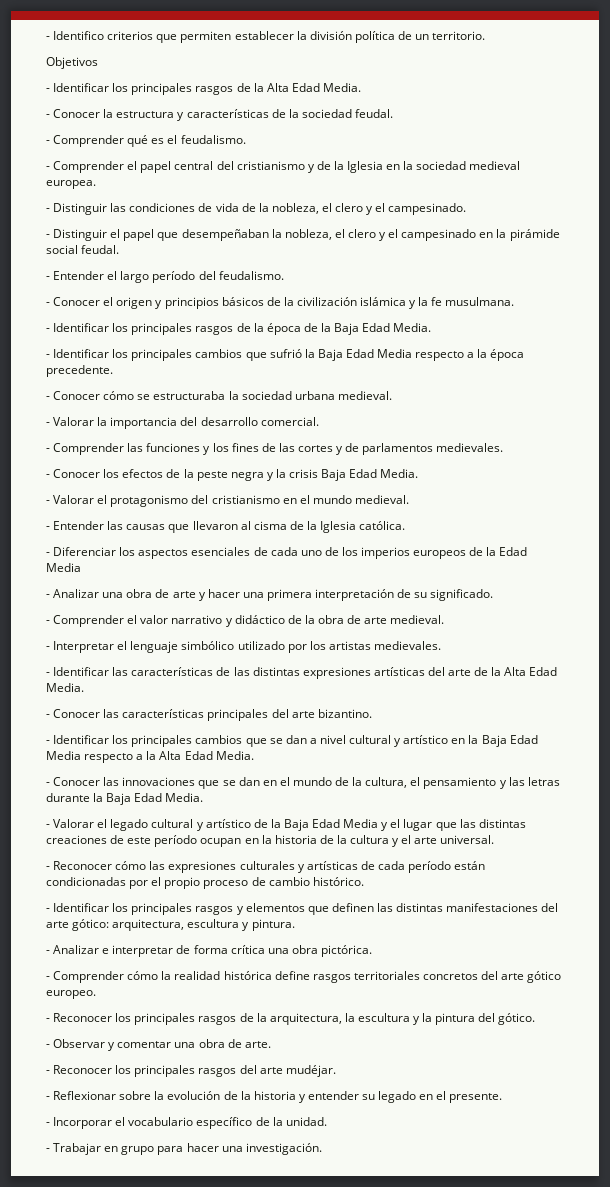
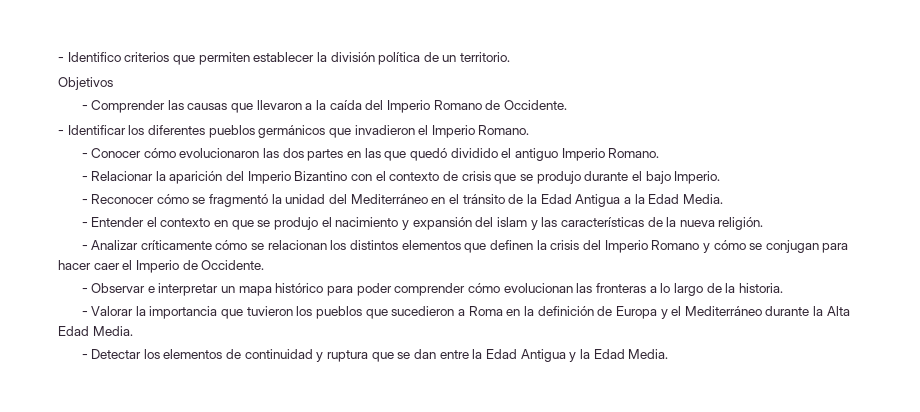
[53,83,361,95] [46,109,393,121] [46,135,246,147] [46,161,521,173] [46,180,96,189] [46,203,467,215] [46,229,560,241] [46,245,120,254] [46,271,284,283] [46,297,515,309] [46,323,432,335] [46,349,525,361] [46,365,113,377] [46,391,392,400] [46,417,319,429] [46,443,504,455] [46,469,419,481] [46,495,409,507] [46,521,406,533] [46,547,528,559] [46,563,81,572] [46,589,494,601] [46,615,445,627] [46,641,441,653] [46,667,558,679] [46,683,84,692] [46,709,372,721] [46,735,538,747] [46,751,254,763] [46,777,560,789] [46,793,204,805] [46,819,526,831] [46,835,495,847] [46,861,486,873] [46,877,364,889] [46,903,559,915] [46,919,295,931] [46,945,372,957] [46,971,562,983] [46,990,96,999] [46,1013,536,1025] [46,1039,271,1051] [46,1065,336,1077] [46,1091,503,1103] [46,1117,327,1129] [46,1143,322,1155] Identificar los principales rasgos de la Alta Edad Media. // - Conocer la estructura y características de la sociedad feudal. // - Comprender qué es el feudalismo. // - Comprender el papel central del cristianismo y de la Iglesia en la sociedad medieval europea. // - Distinguir las condiciones de vida de la nobleza, el clero y el campesinado. // - Distinguir el papel que desempeñaban la nobleza, el clero y el campesinado en la pirámide social feudal. // - Entender el largo período del feudalismo. // - Conocer el origen y principios básicos de la civilización islámica y la fe musulmana. // - Identificar los principales rasgos de la época de la Baja Edad Media. // - Identificar los principales cambios que sufrió la Baja Edad Media respecto a la época precedente. // - Conocer cómo se estructuraba la sociedad urbana medieval. // - Valorar la importancia del desarrollo comercial. // - Comprender las funciones y los fines de las cortes y de parlamentos medievales. // - Conocer los efectos de la peste negra y la crisis Baja Edad Media. // - Valorar el protagonismo del cristianismo en el mundo medieval. // - Entender las causas que llevaron al cisma de la Iglesia católica. // - Diferenciar los aspectos esenciales de cada uno de los imperios europeos de la Edad Media // - Analizar una obra de arte y hacer una primera interpretación de su significado. // - Comprender el valor narrativo y didáctico de la obra de arte medieval. // - Interpretar el lenguaje simbólico utilizado por los artistas medievales. // - Identificar las características de las distintas expresiones artísticas del arte de la Alta Edad Media. // - Conocer las características principales del arte bizantino. // - Identificar los principales cambios que se dan a nivel cultural y artístico en la Baja Edad Media respecto a la Alta Edad Media. // - Conocer las innovaciones que se dan en el mundo de la cultura, el pensamiento y las letras durante la Baja Edad Media. // - Valorar el legado cultural y artístico de la Baja Edad Media y el lugar que las distintas creaciones de este período ocupan en la historia de la cultura y el arte universal. // - Reconocer cómo las expresiones culturales y artísticas de cada período están condicionadas por el propio proceso de cambio histórico. // - Identificar los principales rasgos y elementos que definen las distintas manifestaciones del arte gótico: arquitectura, escultura y pintura. // - Analizar e interpretar de forma crítica una obra pictórica. // - Comprender cómo la realidad histórica define rasgos territoriales concretos del arte gótico europeo. // - Reconocer los principales rasgos de la arquitectura, la escultura y la pintura del gótico. // - Observar y comentar una obra de arte. // - Reconocer los principales rasgos del arte mudéjar. // - Reflexionar sobre la evolución de la historia y entender su legado en el presente. // - Incorporar el vocabulario específico de la unidad. // - Trabajar en grupo para hacer una investigación. -> [91,100,567,113] [58,125,530,138] [81,148,660,161] [81,171,721,184] [81,194,723,207] [81,217,764,230] [81,240,849,253] [58,260,265,273] [81,283,783,296] [81,306,850,319] [58,326,133,336] [81,349,669,362] Comprender las causas que llevaron a la caída del Imperio Romano de Occidente. // - Identificar los diferentes pueblos germánicos que invadieron el Imperio Romano. // - Conocer cómo evolucionaron las dos partes en las que quedó dividido el antiguo Imperio Romano. // - Relacionar la aparición del Imperio Bizantino con el contexto de crisis que se produjo durante el bajo Imperio. // - Reconocer cómo se fragmentó la unidad del Mediterráneo en el tránsito de la Edad Antigua a la Edad Media. // - Entender el contexto en que se produjo el nacimiento y expansión del islam y las características de la nueva religión. // - Analizar críticamente cómo se relacionan los distintos elementos que definen la crisis del Imperio Romano y cómo se conjugan para hacer caer el Imperio de Occidente. // - Observar e interpretar un mapa histórico para poder comprender cómo evolucionan las fronteras a lo largo de la historia. // - Valorar la importancia que tuvieron los pueblos que sucedieron a Roma en la definición de Europa y el Mediterráneo durante la Alta Edad Media. // - Detectar los elementos de continuidad y ruptura que se dan entre la Edad Antigua y la Edad Media.

